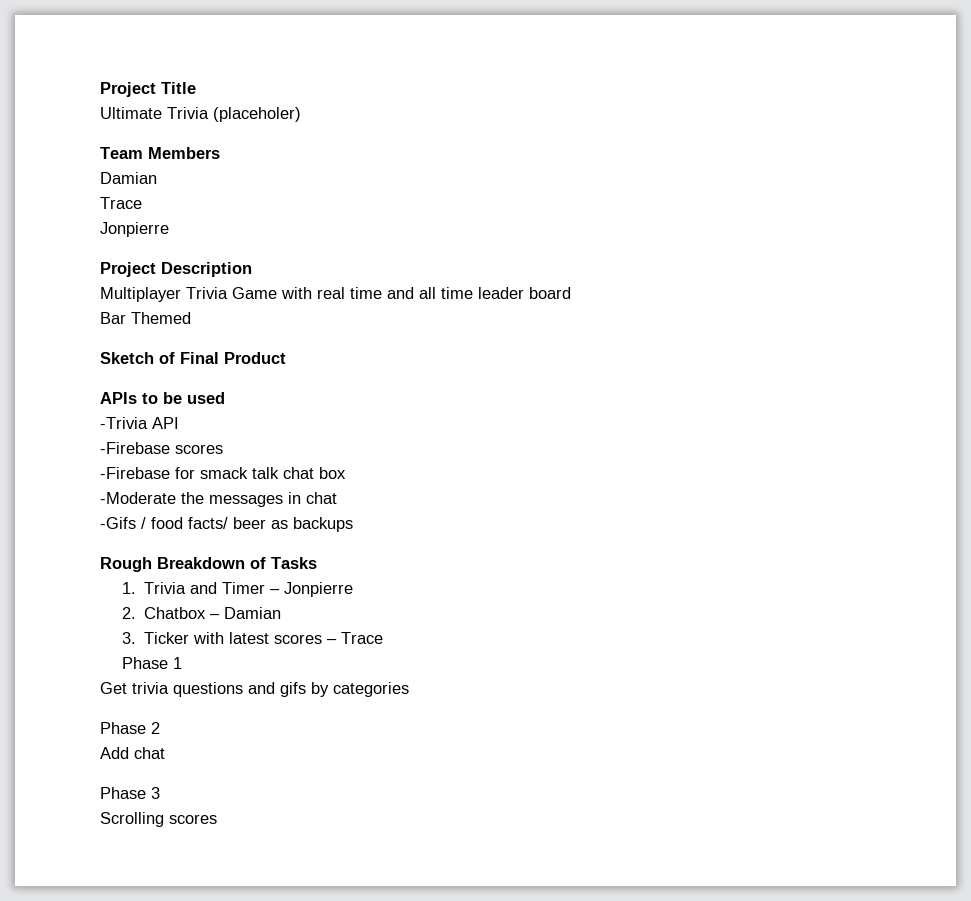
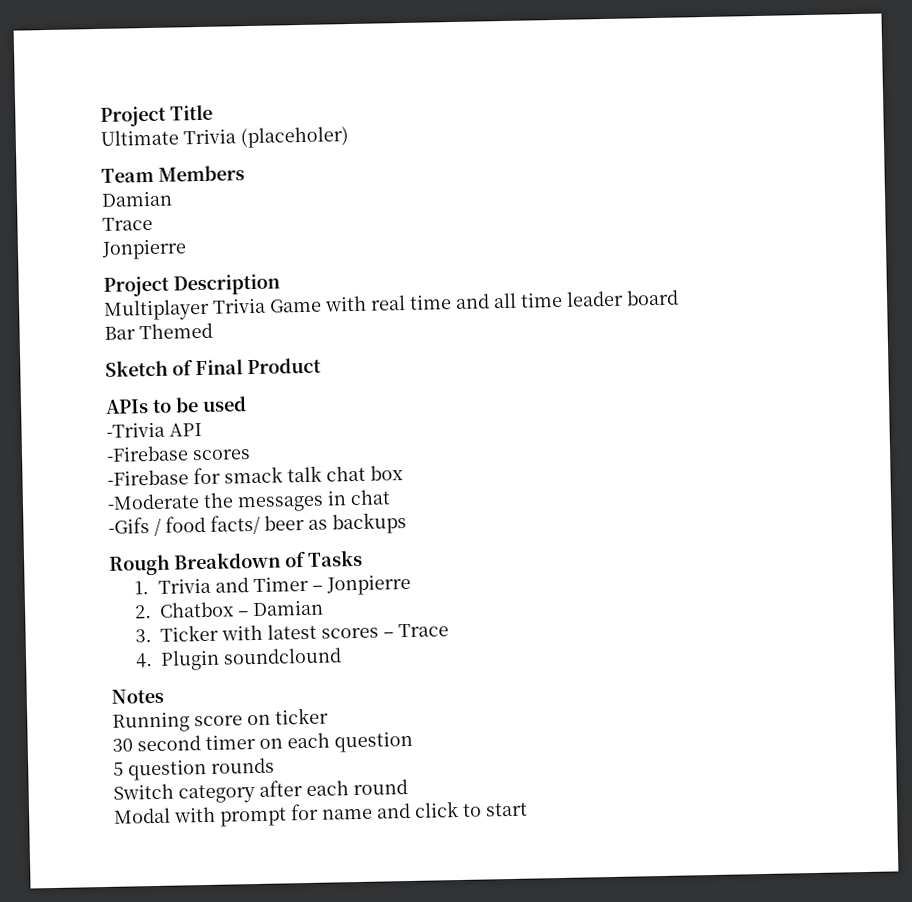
[121,657,182,669] [100,682,409,697] [100,722,160,734] [100,747,165,759] [100,787,160,799] [100,812,217,827] Phase 1 // Get trivia questions and gifs by categories // Phase 2 // Add chat // Phase 3 // Scrolling scores -> [134,647,342,671] [111,688,164,704] [112,707,329,733] [112,730,413,753] [113,757,275,781] [113,779,408,804] [113,801,528,827] 4. Plugin soundclound // Notes // Running score on ticker // 30 second timer on each question // 5 question rounds // Switch category after each round // Modal with prompt for name and click to start

